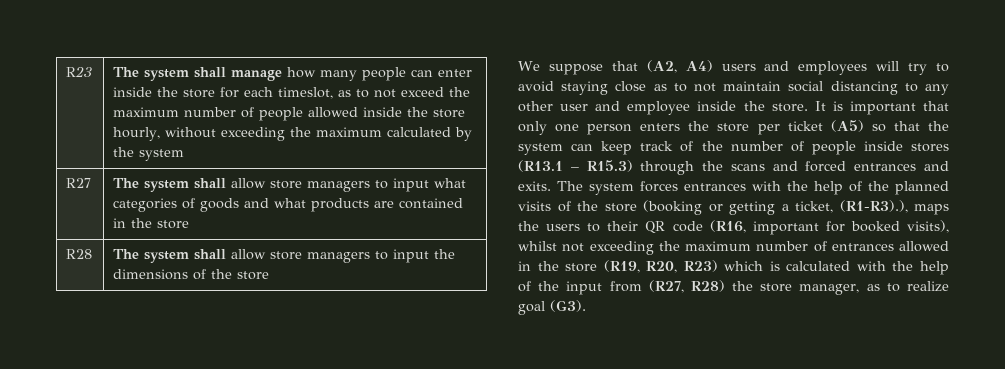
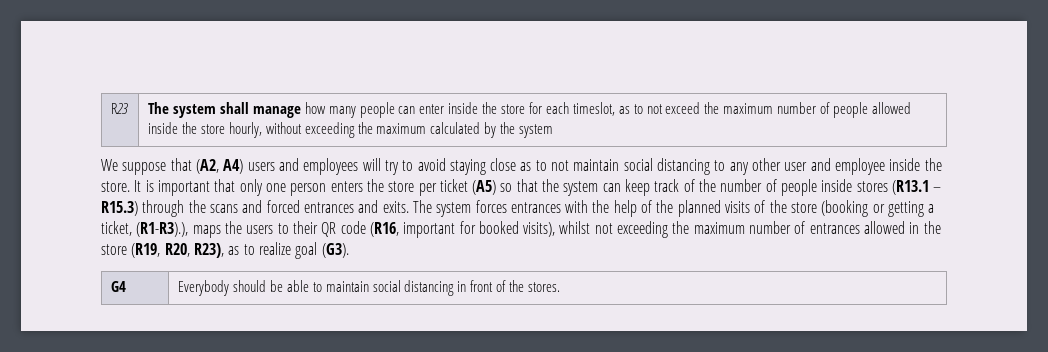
[66,178,92,188] [113,178,467,192] [113,198,464,212] [113,218,190,229] [66,249,93,259] [113,249,456,263] [113,269,270,280] // R27 | The system shall allow store managers to input what categories of goods and what products are contained in the store // R28 | The system shall allow store managers to input the dimensions of the store -> (554, 131) none
[683,260,949,275] [518,280,860,295] R23) which is calculated with the help of the input from (R27, R28) the store manager, -> [193,243,224,258] R23),
(586, 306) none -> [111,281,127,292] [178,280,560,296] // G4 | Everybody should be able to maintain social distancing in front of the stores.

